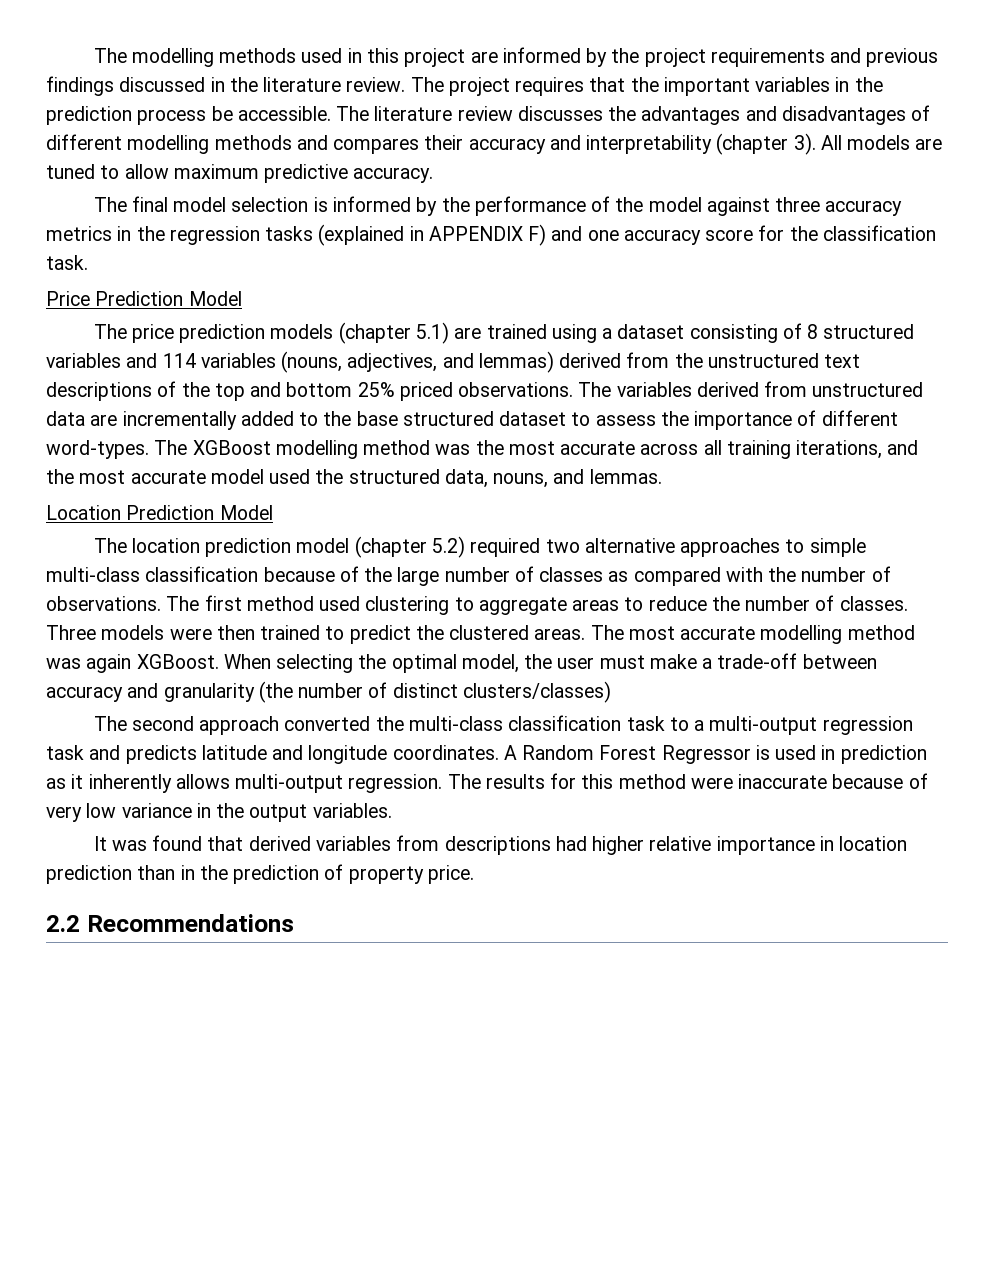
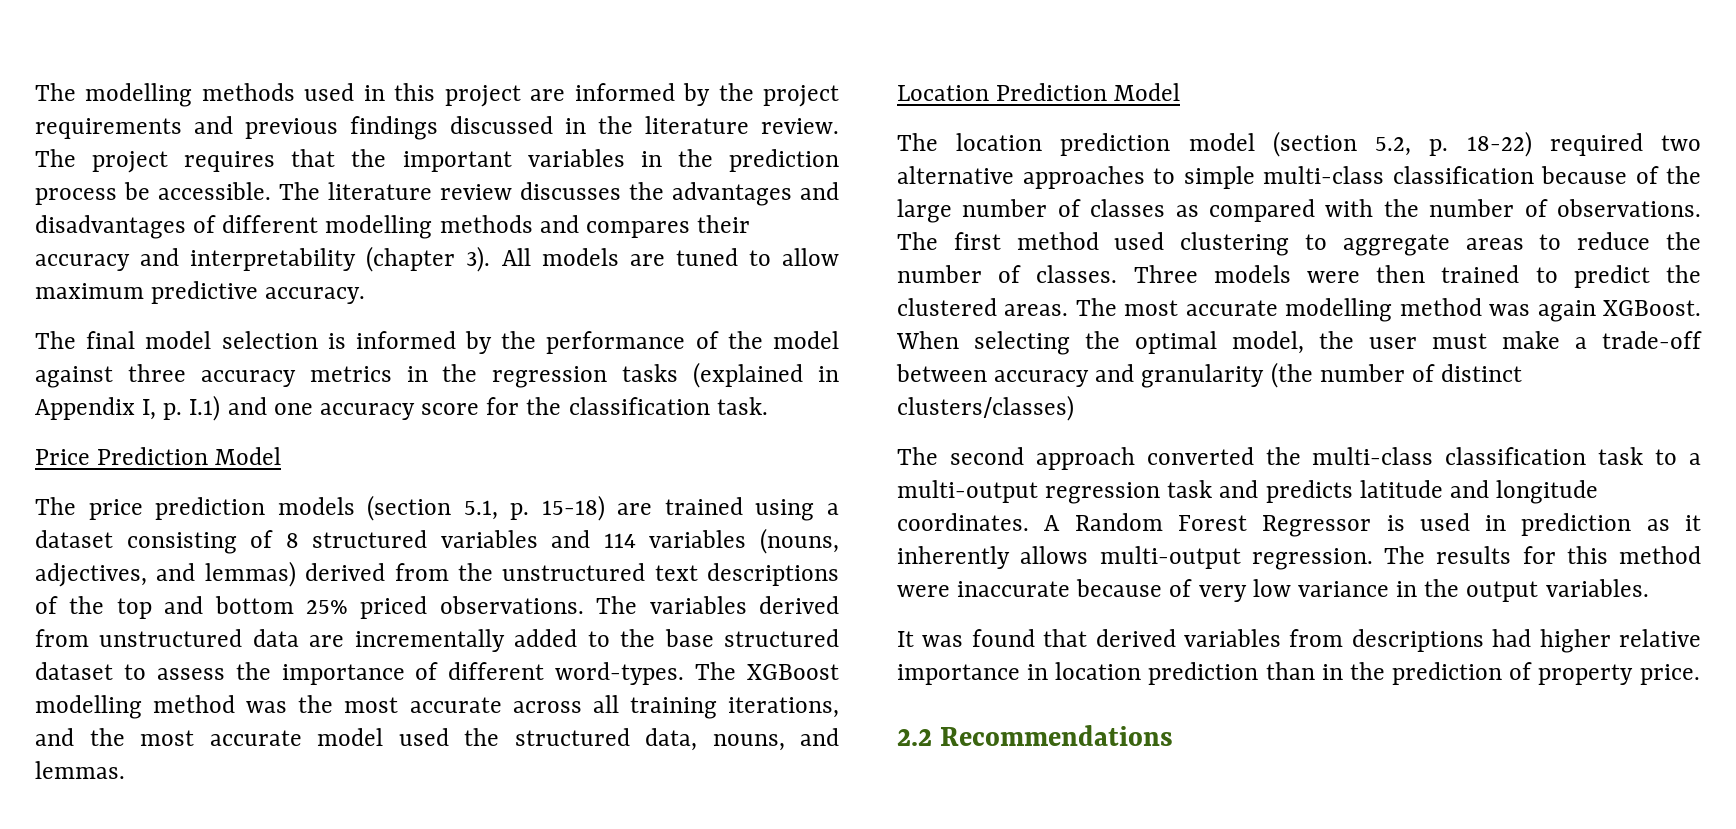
[428,224,547,246] APPENDIX F) -> [35,395,221,421] Appendix I, p. I.1)
[338,322,449,344] (chapter 5.1) -> [367,495,605,521] (section 5.1, p. 15-18)
[354,536,465,558] (chapter 5.2) -> [1272,131,1532,157] (section 5.2, p. 18-22)

